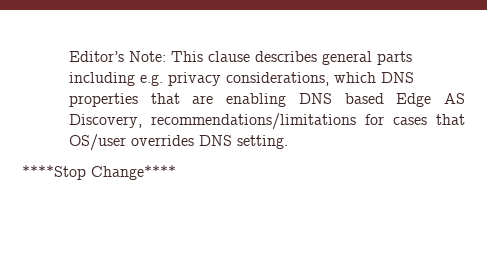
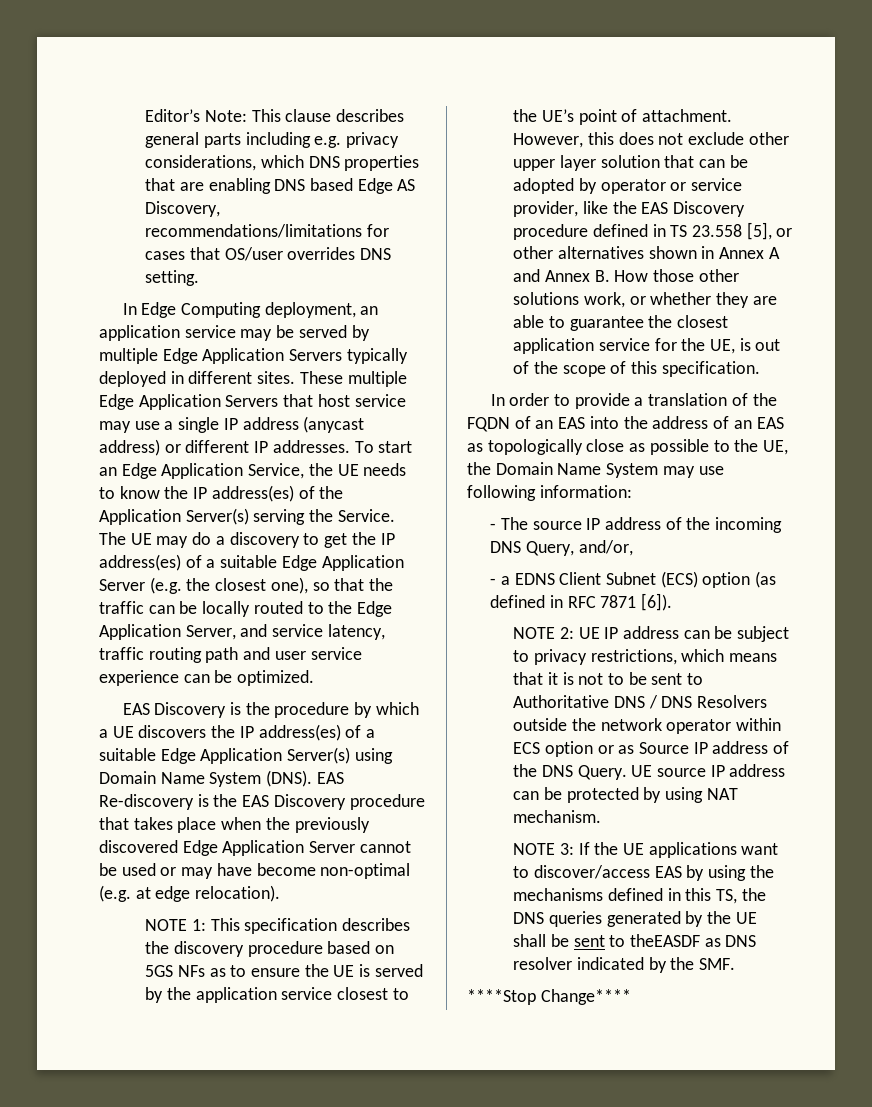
(288, 142) none -> [122,302,379,318] [99,325,370,341] [99,348,408,364] [99,371,407,387] [99,394,406,410] [99,416,365,433] [99,439,413,456] [99,463,407,479] [99,485,344,502] [99,508,395,525] [99,532,395,548] [99,554,404,571] [99,577,394,594] [99,601,393,617] [99,624,385,640] [99,647,362,663] [99,670,315,686] [122,702,419,718] [99,724,376,741] [99,747,393,764] [99,770,344,787] [99,794,425,810] [99,817,370,833] [99,840,411,856] [99,863,411,879] [99,885,281,902] [145,918,411,934] [145,941,395,957] [145,964,423,977] [145,987,409,1003] [513,109,733,125] [513,132,789,148] [513,155,748,171] [513,178,743,194] [513,201,746,217] [513,222,793,240] [513,246,780,259] [513,269,739,282] [513,292,777,308] [513,315,729,331] [513,338,781,354] [513,361,760,377] [490,393,777,409] [467,416,784,432] [467,439,789,455] [467,462,724,478] [467,485,632,501] [490,517,783,533] [490,540,633,556] [490,571,777,588] [490,593,672,611] [513,626,790,642] [513,649,778,665] [513,672,704,685] [513,695,768,709] [513,718,782,734] [513,741,790,757] [513,764,786,780] [513,787,738,803] [513,810,602,823] [513,842,779,858] [513,865,774,881] [513,888,766,904] [513,911,757,927] [513,934,757,947] [513,957,736,973] // In Edge Computing deployment, an application service may be served by multiple Edge Application Servers typically deployed in different sites. These multiple Edge Application Servers that host service may use a single IP address (anycast address) or different IP addresses. To start an Edge Application Service, the UE needs to know the IP address(es) of the Application Server(s) serving the Service. The UE may do a discovery to get the IP address(es) of a suitable Edge Application Server (e.g. the closest one), so that the traffic can be locally routed to the Edge Application Server, and service latency, traffic routing path and user service experience can be optimized. // EAS Discovery is the procedure by which a UE discovers the IP address(es) of a suitable Edge Application Server(s) using Domain Name System (DNS). EAS Re-discovery is the EAS Discovery procedure that takes place when the previously discovered Edge Application Server cannot be used or may have become non-optimal (e.g. at edge relocation). // NOTE 1: This specification describes the discovery procedure based on 5GS NFs as to ensure the UE is served by the application service closest to the UE’s point of attachment. However, this does not exclude other upper layer solution that can be adopted by operator or service provider, like the EAS Discovery procedure defined in TS 23.558 [5], or other alternatives shown in Annex A and Annex B. How those other solutions work, or whether they are able to guarantee the closest application service for the UE, is out of the scope of this specification. // In order to provide a translation of the FQDN of an EAS into the address of an EAS as topologically close as possible to the UE, the Domain Name System may use following information: // - The source IP address of the incoming DNS Query, and/or, // - a EDNS Client Subnet (ECS) option (as defined in RFC 7871 [6]). // NOTE 2: UE IP address can be subject to privacy restrictions, which means that it is not to be sent to Authoritative DNS / DNS Resolvers outside the network operator within ECS option or as Source IP address of the DNS Query. UE source IP address can be protected by using NAT mechanism. // NOTE 3: If the UE applications want to discover/access EAS by using the mechanisms defined in this TS, the DNS queries generated by the UE shall be sent to theEASDF as DNS resolver indicated by the SMF.

